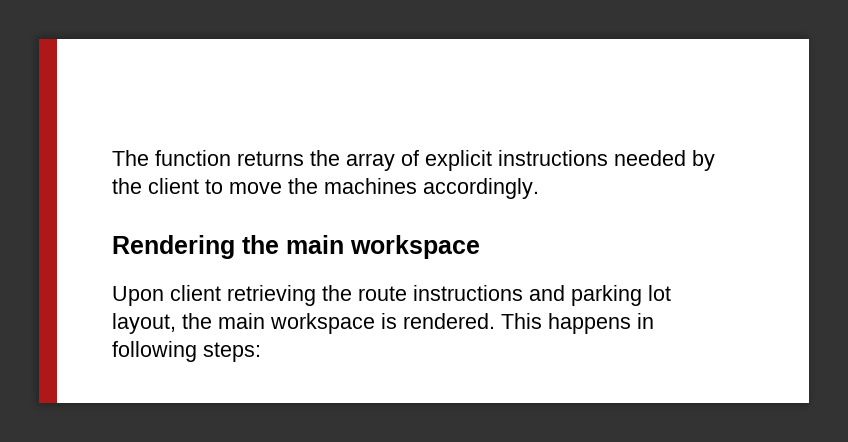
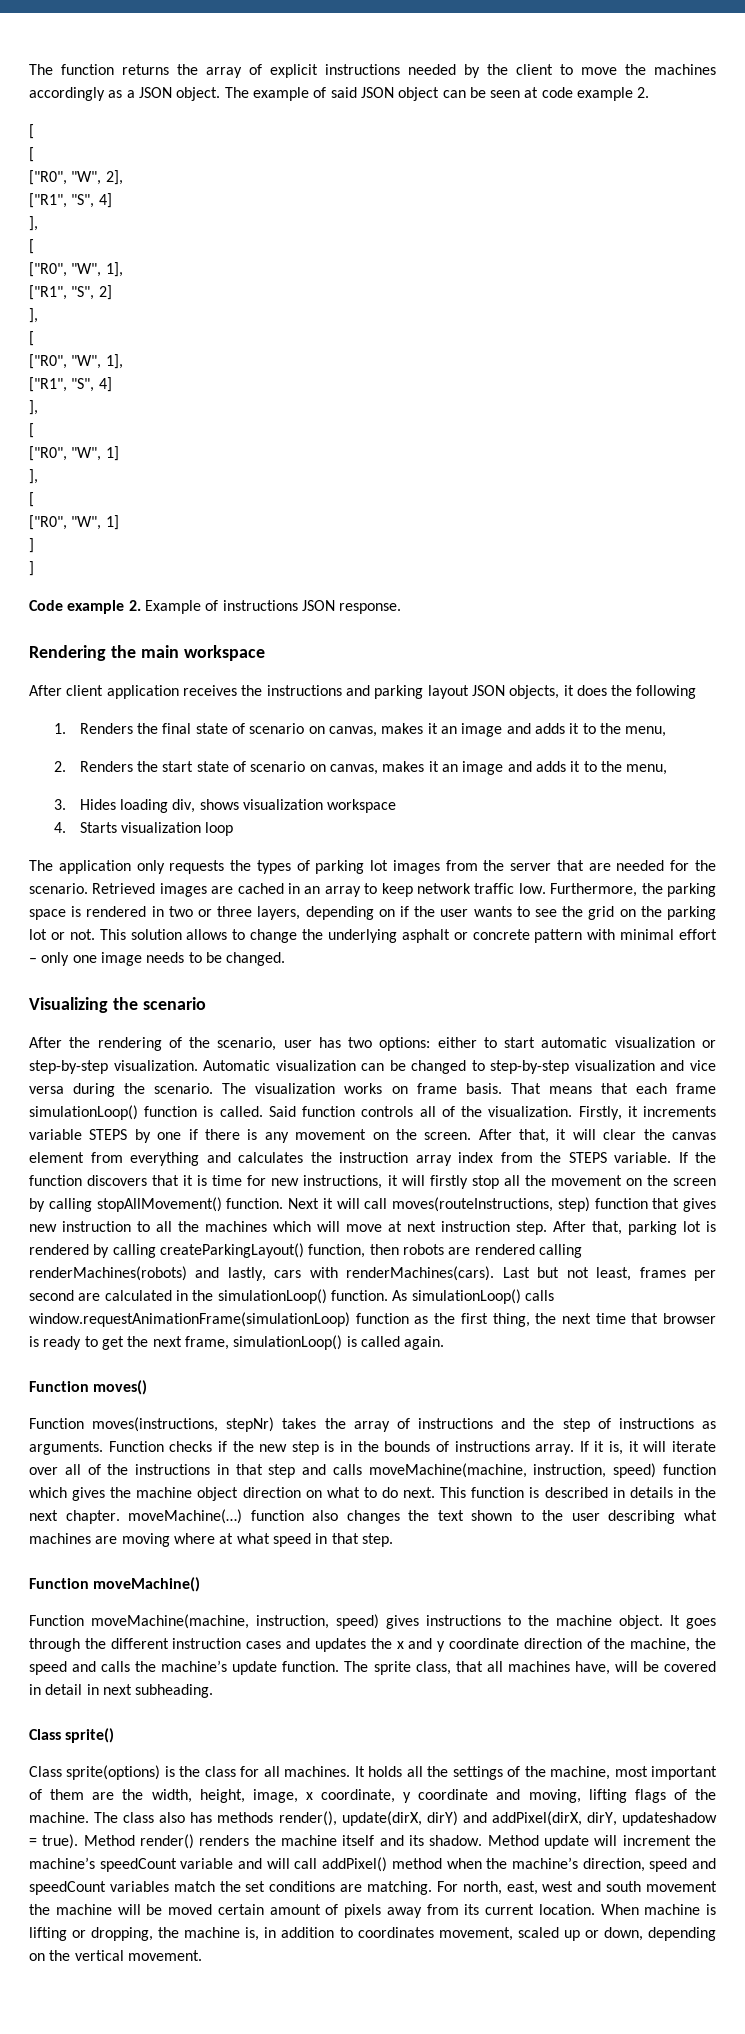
[423,178,539,199] [112,235,480,259] [112,285,671,306] [112,313,654,334] [112,341,261,362] accordingly. // Rendering the main workspace // Upon client retrieving the route instructions and parking lot layout, the main workspace is rendered. This happens in following steps: -> [29,87,650,101] [29,124,34,139] [29,147,34,162] [29,170,123,185] [29,193,112,208] [29,216,38,231] [29,239,34,254] [29,262,123,277] [29,285,112,300] [29,308,38,323] [29,331,34,346] [29,354,123,369] [29,377,112,392] [29,400,38,415] [29,423,34,438] [29,446,119,461] [29,469,38,484] [29,492,34,507] [29,515,119,530] [29,538,34,553] [29,561,34,576] [29,600,402,614] [29,645,265,661] [29,685,697,699] [54,723,667,737] [54,761,668,775] [54,799,397,813] [54,822,234,836] [29,860,716,874] [29,883,716,897] [29,906,717,920] [29,929,717,943] [29,952,286,966] [29,997,206,1013] [29,1037,716,1051] [29,1060,716,1074] [29,1083,716,1097] [29,1105,717,1120] [29,1129,717,1143] [29,1152,716,1166] [29,1175,716,1189] [29,1197,716,1212] [29,1221,716,1235] [29,1243,582,1258] [29,1266,717,1281] [29,1289,554,1304] [29,1312,717,1327] [29,1335,445,1350] [29,1380,148,1395] [29,1417,716,1432] [29,1441,717,1455] [29,1463,716,1478] [29,1487,716,1501] [29,1509,718,1524] [29,1533,393,1547] [29,1577,201,1592] [29,1614,716,1629] [29,1638,716,1652] [29,1660,716,1675] [29,1684,214,1698] [29,1728,115,1743] [29,1765,718,1780] [29,1789,716,1803] [29,1811,717,1826] [29,1834,716,1849] [29,1857,717,1872] [29,1881,717,1895] [29,1904,716,1918] [29,1927,717,1941] [29,1950,202,1961] accordingly as a JSON object. The example of said JSON object can be seen at code example 2. // [ // [ // ["R0", "W", 2], // ["R1", "S", 4] // ], // [ // ["R0", "W", 1], // ["R1", "S", 2] // ], // [ // ["R0", "W", 1], // ["R1", "S", 4] // ], // [ // ["R0", "W", 1] // ], // [ // ["R0", "W", 1] // ] // ] // Code example 2. Example of instructions JSON response. // Rendering the main workspace // After client application receives the instructions and parking layout JSON objects, it does the following // 1. Renders the final state of scenario on canvas, makes it an image and adds it to the menu, // 2. Renders the start state of scenario on canvas, makes it an image and adds it to the menu, // 3. Hides loading div, shows visualization workspace // 4. Starts visualization loop // The application only requests the types of parking lot images from the server that are needed for the scenario. Retrieved images are cached in an array to keep network traffic low. Furthermore, the parking space is rendered in two or three layers, depending on if the user wants to see the grid on the parking lot or not. This solution allows to change the underlying asphalt or concrete pattern with minimal effort – only one image needs to be changed. // Visualizing the scenario // After the rendering of the scenario, user has two options: either to start automatic visualization or step-by-step visualization. Automatic visualization can be changed to step-by-step visualization and vice versa during the scenario. The visualization works on frame basis. That means that each frame simulationLoop() function is called. Said function controls all of the visualization. Firstly, it increments variable STEPS by one if there is any movement on the screen. After that, it will clear the canvas element from everything and calculates the instruction array index from the STEPS variable. If the function discovers that it is time for new instructions, it will firstly stop all the movement on the screen by calling stopAllMovement() function. Next it will call moves(routeInstructions, step) function that gives new instruction to all the machines which will move at next instruction step. After that, parking lot is rendered by calling createParkingLayout() function, then robots are rendered calling renderMachines(robots) and lastly, cars with renderMachines(cars). Last but not least, frames per second are calculated in the simulationLoop() function. As simulationLoop() calls window.requestAnimationFrame(simulationLoop) function as the first thing, the next time that browser is ready to get the next frame, simulationLoop() is called again. // Function moves() // Function moves(instructions, stepNr) takes the array of instructions and the step of instructions as arguments. Function checks if the new step is in the bounds of instructions array. If it is, it will iterate over all of the instructions in that step and calls moveMachine(machine, instruction, speed) function which gives the machine object direction on what to do next. This function is described in details in the next chapter. moveMachine(…) function also changes the text shown to the user describing what machines are moving where at what speed in that step. // Function moveMachine() // Function moveMachine(machine, instruction, speed) gives instructions to the machine object. It goes through the different instruction cases and updates the x and y coordinate direction of the machine, the speed and calls the machine’s update function. The sprite class, that all machines have, will be covered in detail in next subheading. // Class sprite() // Class sprite(options) is the class for all machines. It holds all the settings of the machine, most important of them are the width, height, image, x coordinate, y coordinate and moving, lifting flags of the machine. The class also has methods render(), update(dirX, dirY) and addPixel(dirX, dirY, updateshadow = true). Method render() renders the machine itself and its shadow. Method update will increment the machine’s speedCount variable and will call addPixel() method when the machine’s direction, speed and speedCount variables match the set conditions are matching. For north, east, west and south movement the machine will be moved certain amount of pixels away from its current location. When machine is lifting or dropping, the machine is, in addition to coordinates movement, scaled up or down, depending on the vertical movement.

